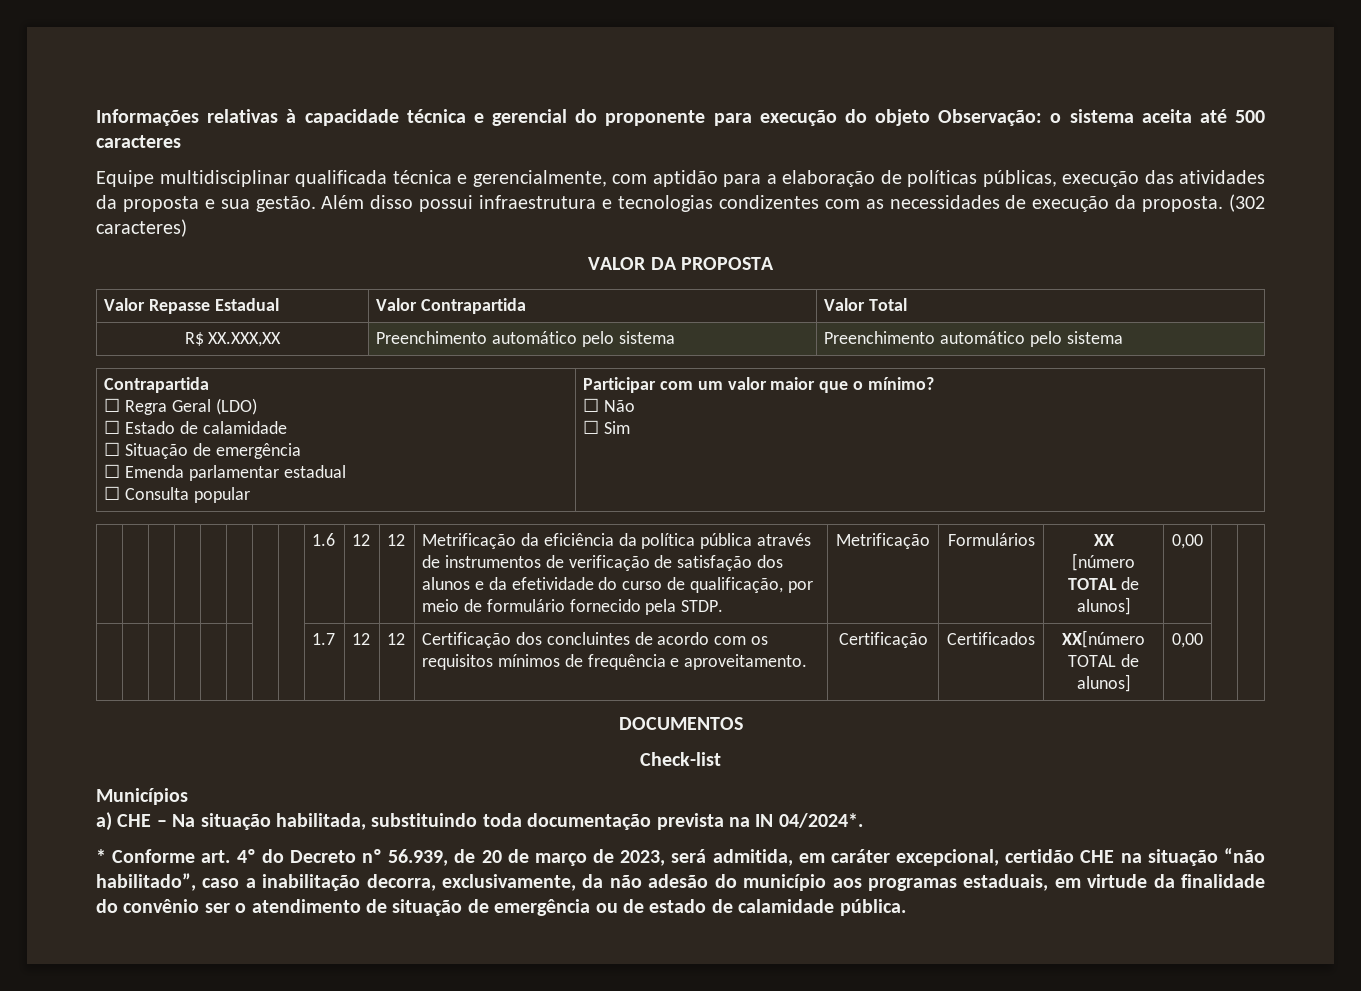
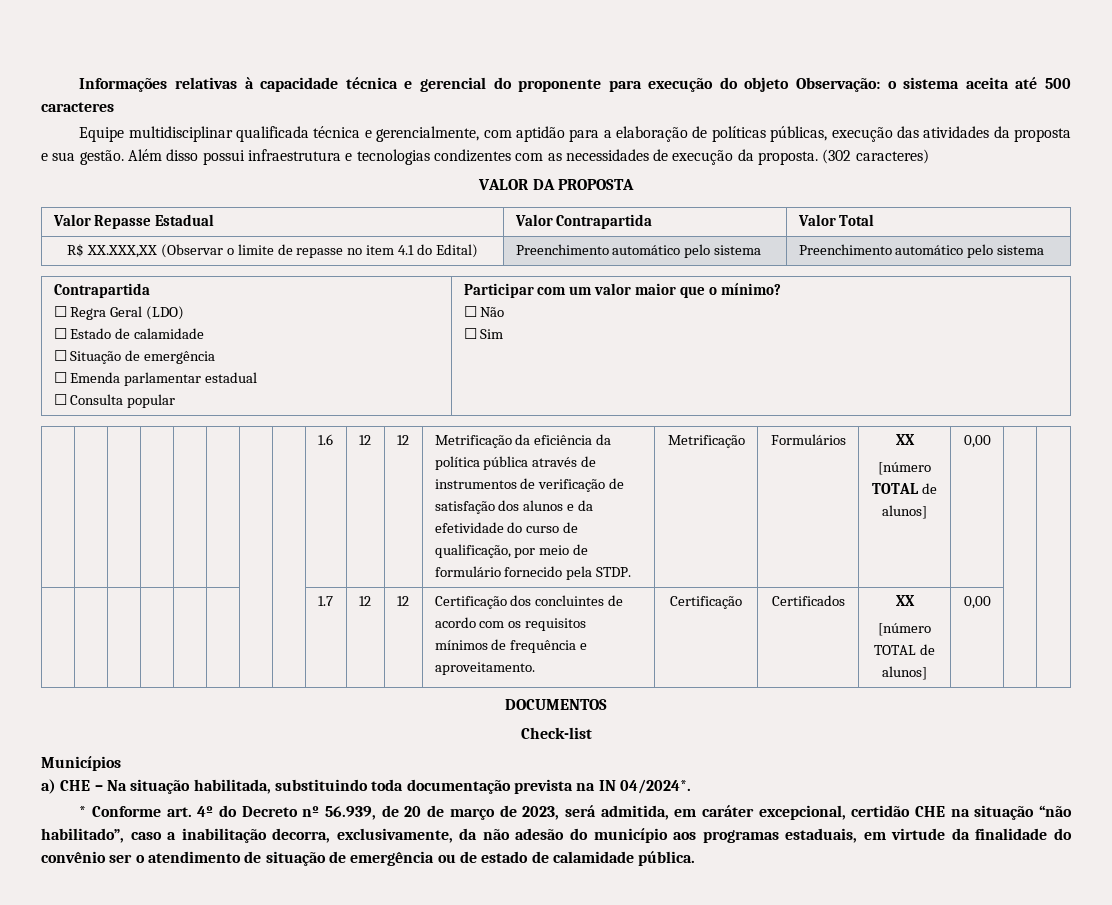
(282, 339) none -> [160,244,479,258] (Observar o limite de repasse no item 4.1 do Edital)
[1062,630,1145,648] XX[número -> [895,595,915,606] [878,623,931,636] XX // [número

